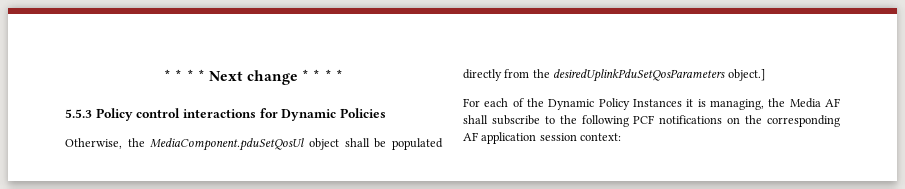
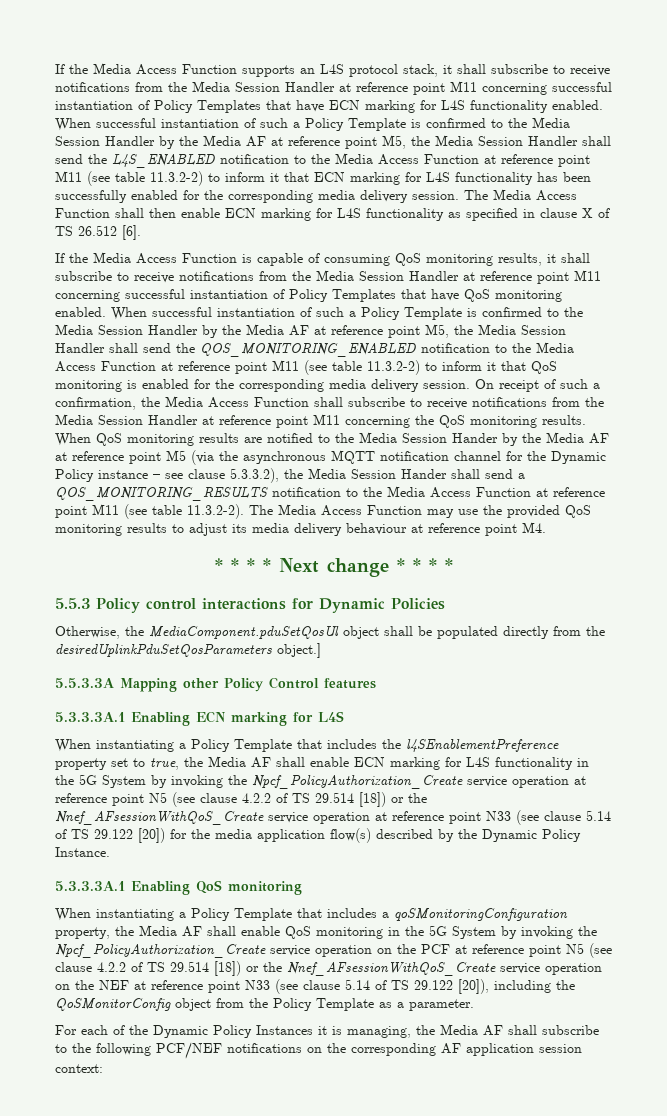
(164, 75) none -> [55,63,610,77] [55,81,612,95] [55,100,603,113] [55,117,570,131] [55,135,611,149] [55,153,590,168] [55,171,591,186] [55,189,577,203] [55,208,610,221] [55,225,141,240] [55,252,590,266] [55,270,601,284] [55,289,562,302] [55,307,583,320] [55,324,566,338] [55,342,574,357] [55,360,557,375] [55,379,600,392] [55,396,604,410] [55,414,586,428] [55,432,609,446] [55,450,606,465] [55,468,525,483] [55,486,605,501] [55,504,591,519] [55,522,546,536] If the Media Access Function supports an L4S protocol stack, it shall subscribe to receive notifications from the Media Session Handler at reference point M11 concerning successful instantiation of Policy Templates that have ECN marking for L4S functionality enabled. When successful instantiation of such a Policy Template is confirmed to the Media Session Handler by the Media AF at reference point M5, the Media Session Handler shall send the L4S_ENABLED notification to the Media Access Function at reference point M11 (see table 11.3.2-2) to inform it that ECN marking for L4S functionality has been successfully enabled for the corresponding media delivery session. The Media Access Function shall then enable ECN marking for L4S functionality as specified in clause X of TS 26.512 [6]. // If the Media Access Function is capable of consuming QoS monitoring results, it shall subscribe to receive notifications from the Media Session Handler at reference point M11 concerning successful instantiation of Policy Templates that have QoS monitoring enabled. When successful instantiation of such a Policy Template is confirmed to the Media Session Handler by the Media AF at reference point M5, the Media Session Handler shall send the QOS_MONITORING_ENABLED notification to the Media Access Function at reference point M11 (see table 11.3.2-2) to inform it that QoS monitoring is enabled for the corresponding media delivery session. On receipt of such a confirmation, the Media Access Function shall subscribe to receive notifications from the Media Session Handler at reference point M11 concerning the QoS monitoring results. When QoS monitoring results are notified to the Media Session Hander by the Media AF at reference point M5 (via the asynchronous MQTT notification channel for the Dynamic Policy instance – see clause 5.3.3.2), the Media Session Hander shall send a QOS_MONITORING_RESULTS notification to the Media Access Function at reference point M11 (see table 11.3.2-2). The Media Access Function may use the provided QoS monitoring results to adjust its media delivery behaviour at reference point M4. //
(765, 75) none -> [55,677,376,692] [55,711,344,726] [55,739,559,752] [55,756,589,770] [55,774,586,789] [55,792,427,807] [55,810,611,825] [55,828,581,843] [55,847,110,857] [55,880,302,895] [55,908,568,921] [55,925,597,939] [55,943,612,958] [55,961,602,976] [55,979,575,994] [55,998,474,1011] // 5.5.3.3A Mapping other Policy Control features // 5.3.3.3A.1 Enabling ECN marking for L4S // When instantiating a Policy Template that includes the l4SEnablementPreference property set to true, the Media AF shall enable ECN marking for L4S functionality in the 5G System by invoking the Npcf_PolicyAuthorization_Create service operation at reference point N5 (see clause 4.2.2 of TS 29.514 [18]) or the Nnef_AFsessionWithQoS_Create service operation at reference point N33 (see clause 5.14 of TS 29.122 [20]) for the media application flow(s) described by the Dynamic Policy Instance. // 5.3.3.3A.1 Enabling QoS monitoring // When instantiating a Policy Template that includes a qoSMonitoringConfiguration property, the Media AF shall enable QoS monitoring in the 5G System by invoking the Npcf_PolicyAuthorization_Create service operation on the PCF at reference point N5 (see clause 4.2.2 of TS 29.514 [18]) or the Nnef_AFsessionWithQoS_Create service operation on the NEF at reference point N33 (see clause 5.14 of TS 29.122 [20]), including the QoSMonitorConfig object from the Policy Template as a parameter.
[633,115,655,124] PCF -> [156,1042,222,1059] PCF/NEF

